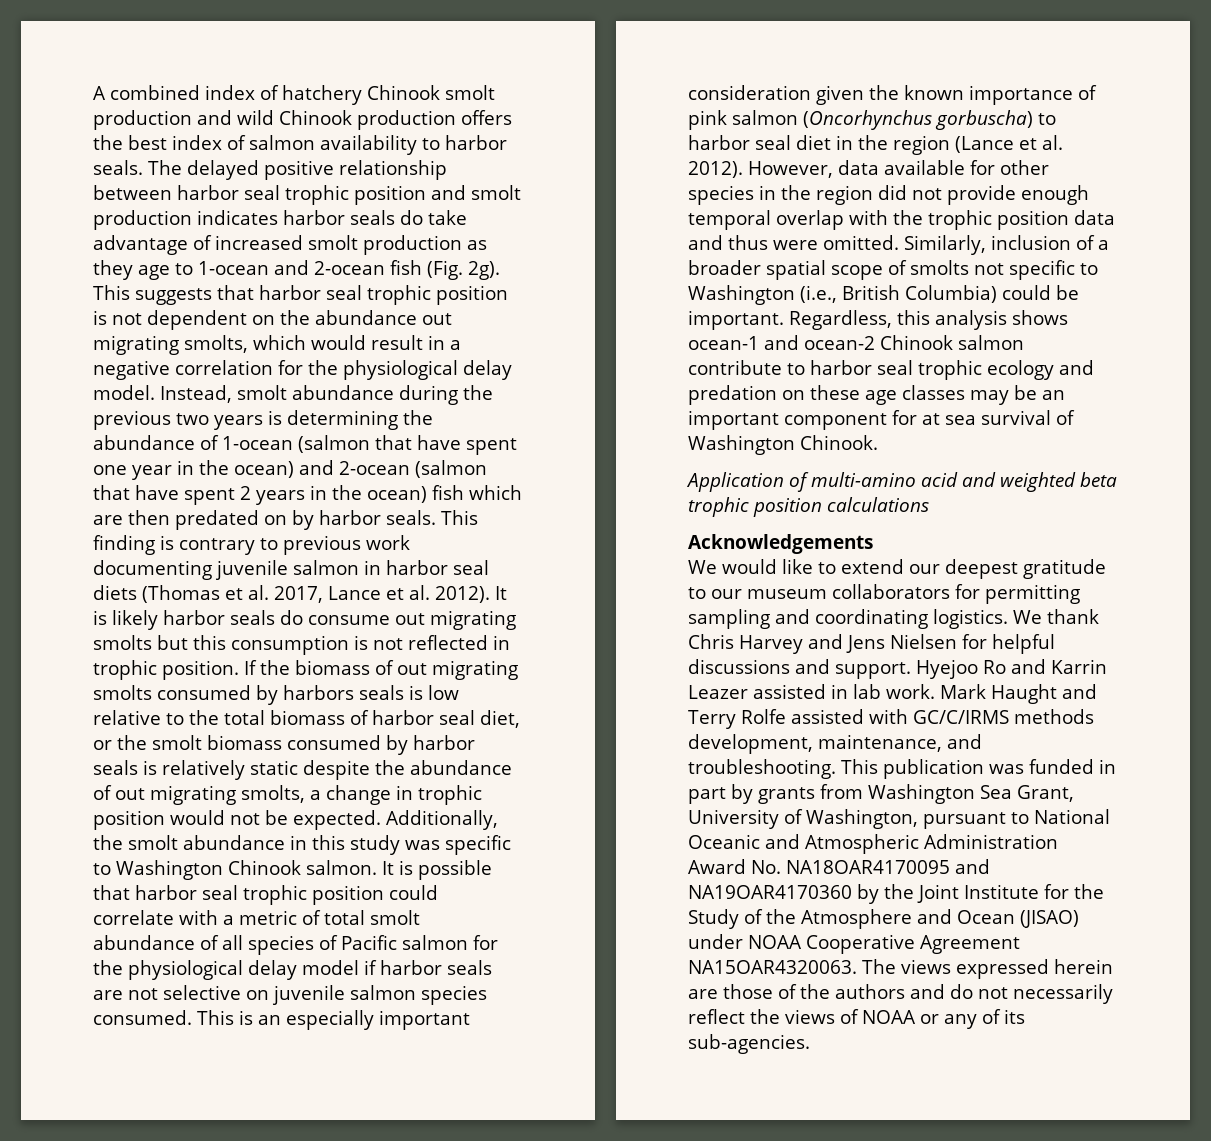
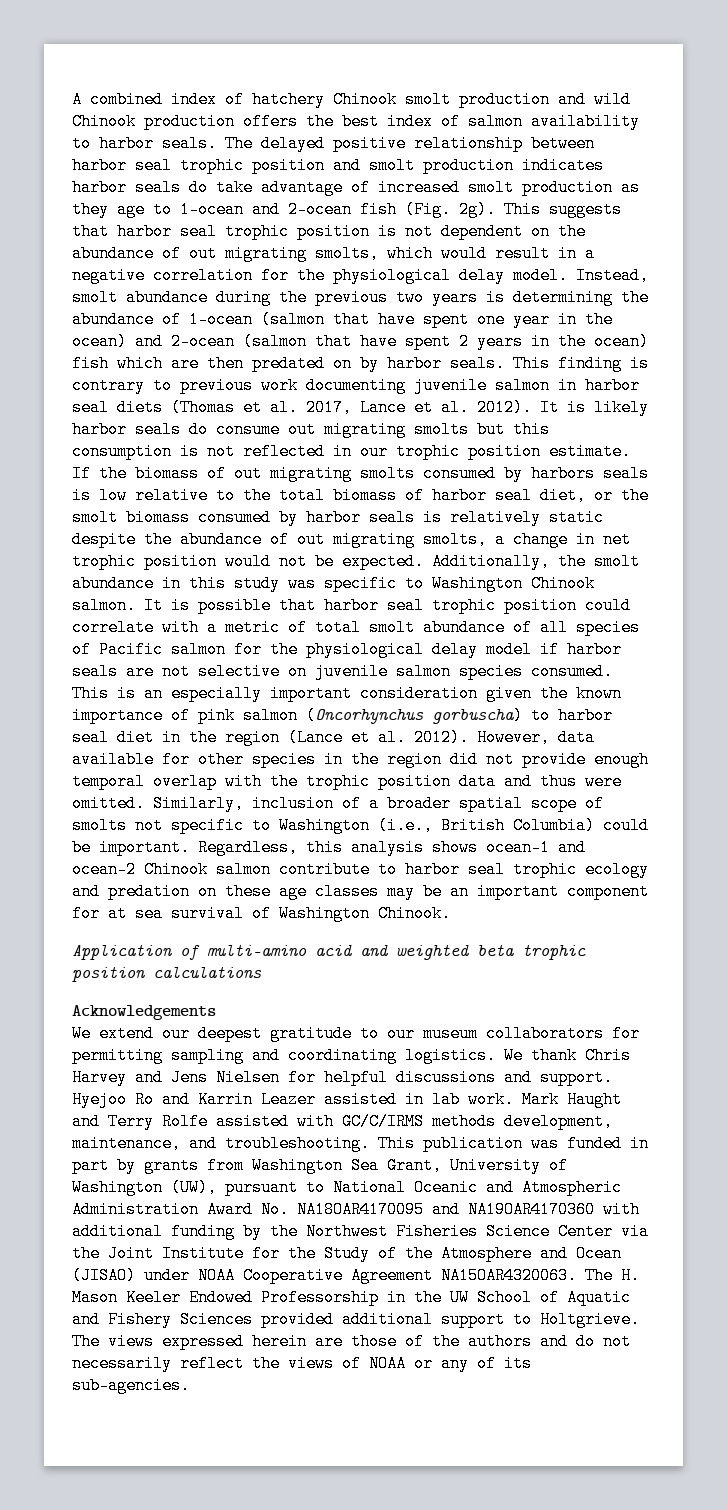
(417, 317) none -> [162,245,181,262] of
[93,660,239,680] trophic position. -> [360,443,631,460] our trophic position estimate.
(413, 792) none -> [603,531,631,548] net
[722,559,836,574] would like to -> (91, 1033) none
[806,809,918,829] Washington, -> [72,1179,217,1196] Washington (UW),
[857,884,879,904] by -> [603,1201,640,1218] [72,1223,649,1240] with additional funding by the Northwest Fisheries Science Center via
(896, 966) none -> [621,1267,640,1284] [72,1289,631,1306] [72,1311,640,1328] [72,1333,100,1350] H. Mason Keeler Endowed Professorship in the UW School of Aquatic and Fishery Sciences provided additional support to Holtgrieve. The

